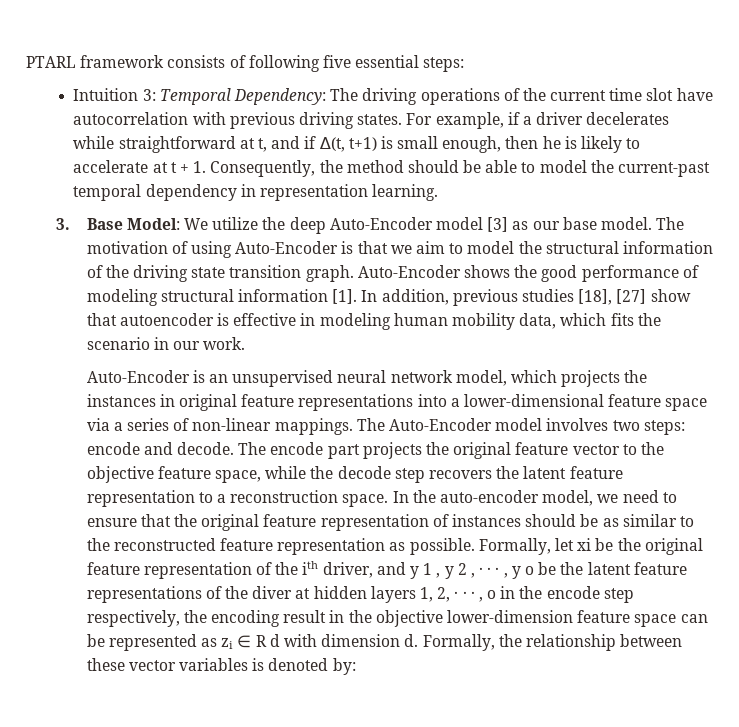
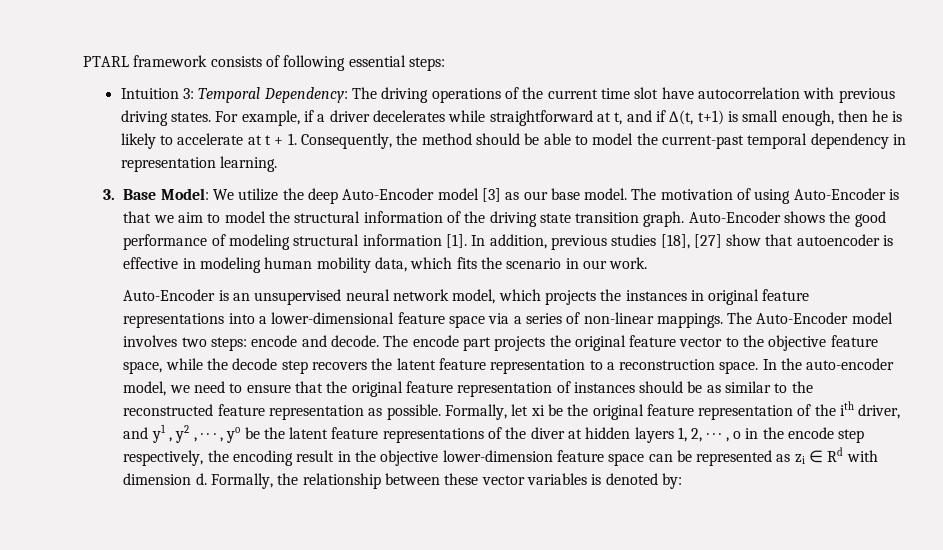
[322,55,351,68] five -> (346, 63) none
[409,563,467,579] y 1 , y 2 -> [151,424,190,443] y1 , y2
[511,566,535,579] y o -> [226,427,241,443] yo
[255,634,280,647] R d -> [827,447,844,462] Rd

